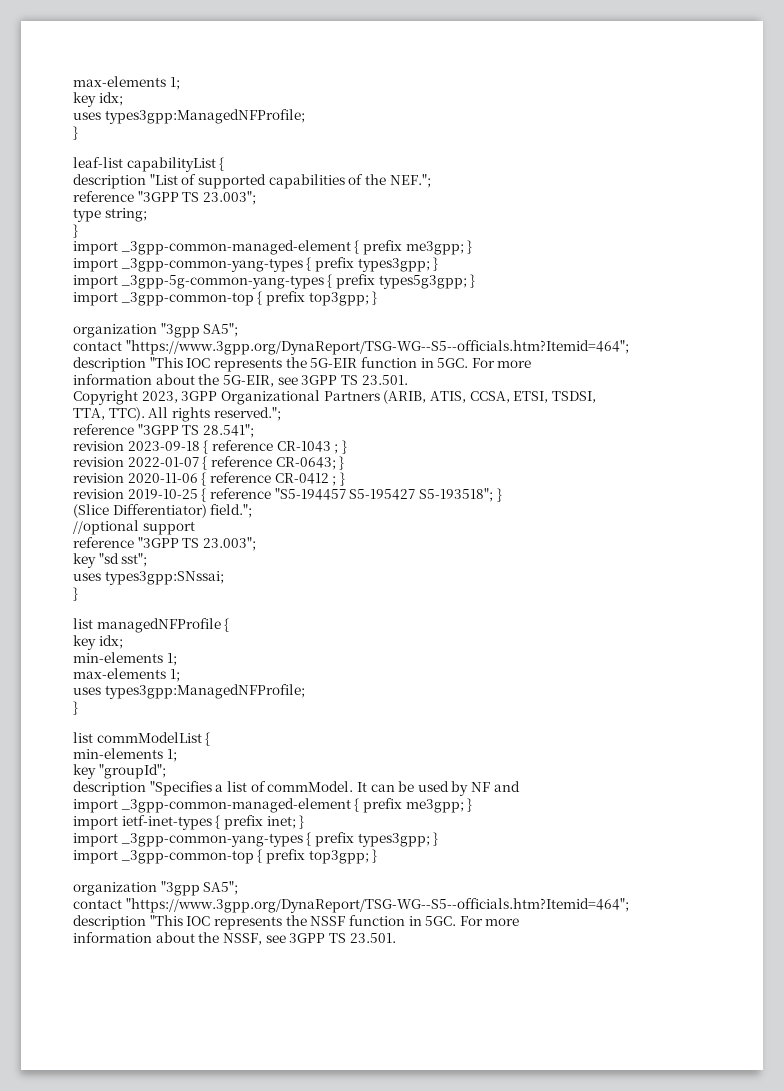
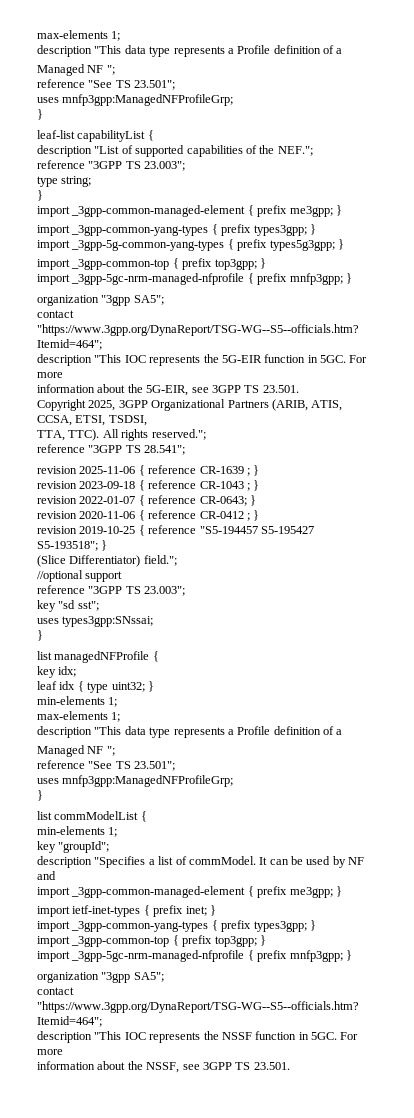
[73,76,180,90] [73,92,123,107] [73,109,305,124] max-elements 1; // key idx; // uses types3gpp:ManagedNFProfile; -> [37,30,121,41] [37,45,343,57] [37,64,115,76] [37,79,176,90] [37,94,234,106] max-elements 1; // description "This data type represents a Profile definition of a // Managed NF "; // reference "See TS 23.501"; // uses mnfp3gpp:ManagedNFProfileGrp;
(378, 298) none -> [37,273,352,285] // import _3gpp-5gc-nrm-managed-nfprofile { prefix mnfp3gpp; }
[141,391,178,403] 2023, -> [88,400,116,411] 2025,
(254, 431) none -> [37,465,260,476] // revision 2025-11-06 { reference CR-1639 ; }
[73,652,177,666] [73,668,180,682] [73,684,305,699] min-elements 1; // max-elements 1; // uses types3gpp:ManagedNFProfile; -> [37,681,154,693] [37,696,118,707] [37,711,121,722] [37,726,343,738] [37,745,115,757] [37,760,176,771] [37,775,234,787] leaf idx { type uint32; } // min-elements 1; // max-elements 1; // description "This data type represents a Profile definition of a // Managed NF "; // reference "See TS 23.501"; // uses mnfp3gpp:ManagedNFProfileGrp;
(378, 856) none -> [37,950,352,962] // import _3gpp-5gc-nrm-managed-nfprofile { prefix mnfp3gpp; }

